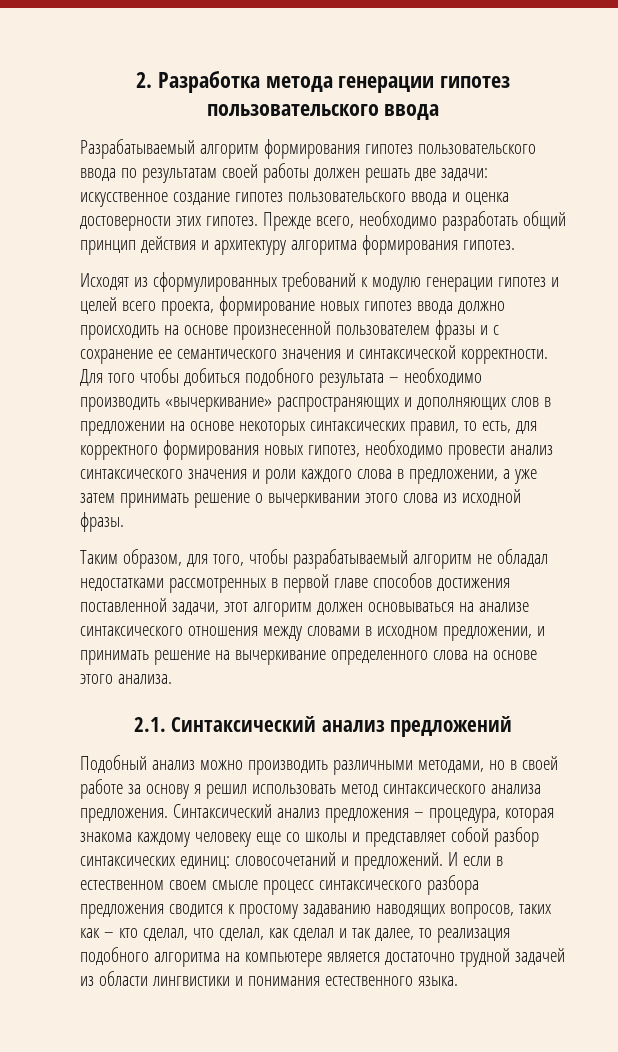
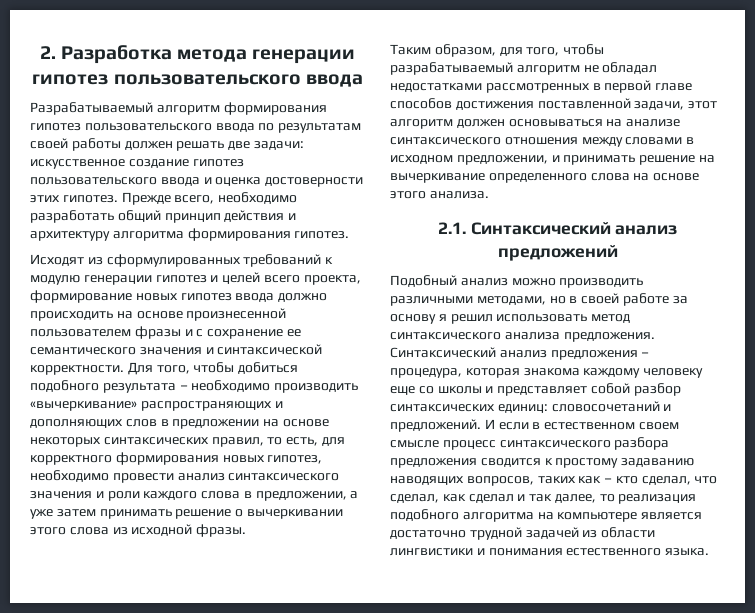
[107,373,135,383] того -> [156,365,190,374] того,

